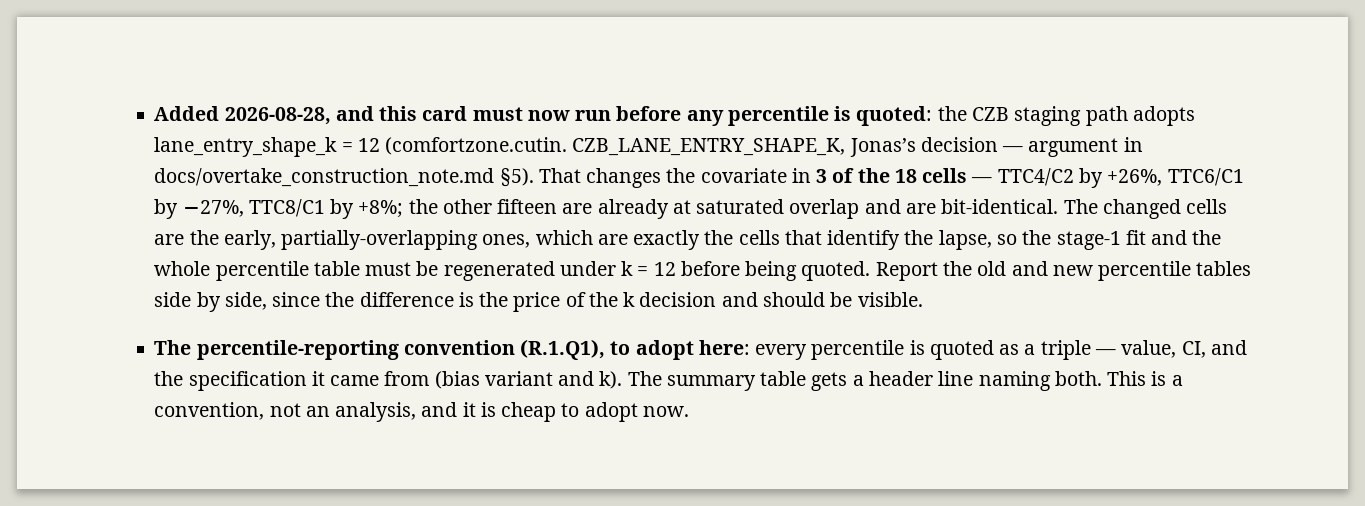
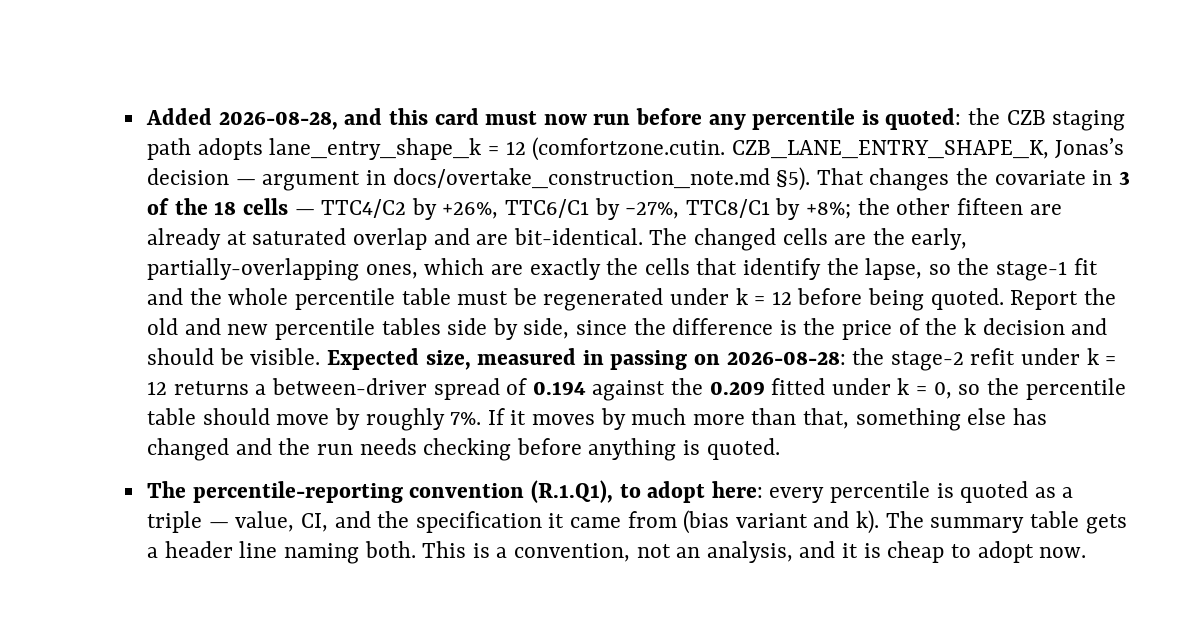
(923, 299) none -> [326,348,1117,371] [147,378,1126,401] [147,408,1047,431] [147,438,780,461] Expected size, measured in passing on 2026-08-28: the stage-2 refit under k = 12 returns a between-driver spread of 0.194 against the 0.209 fitted under k = 0, so the percentile table should move by roughly 7%. If it moves by much more than that, something else has changed and the run needs checking before anything is quoted.

